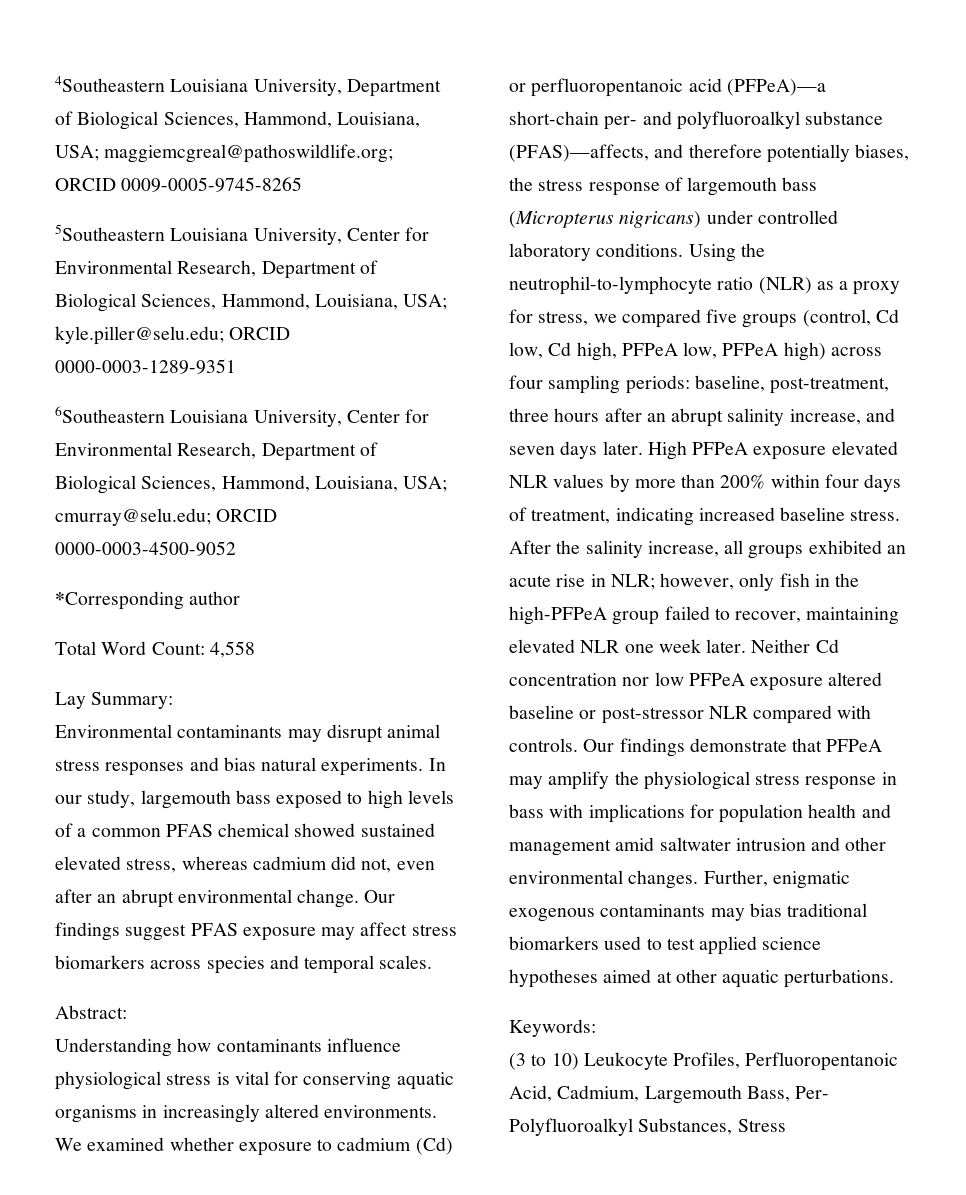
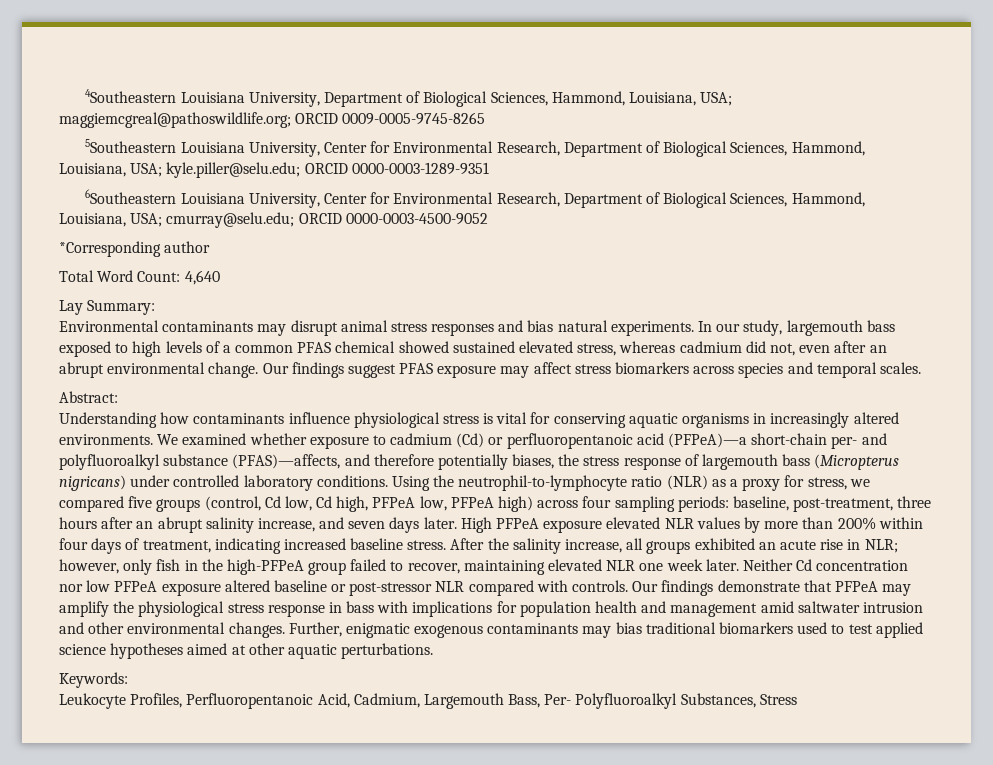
[209,641,255,658] 4,558 -> [184,270,220,285] 4,640
[509,1053,579,1070] (3 to 10) -> (128, 680) none

